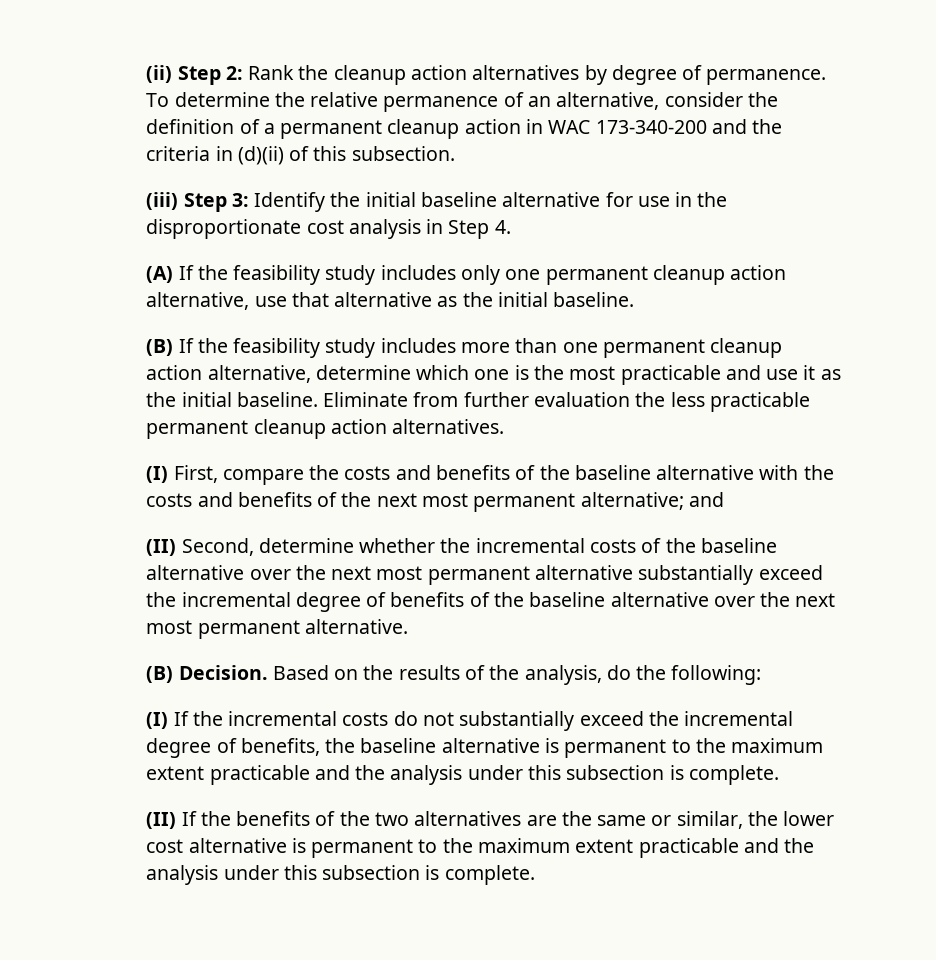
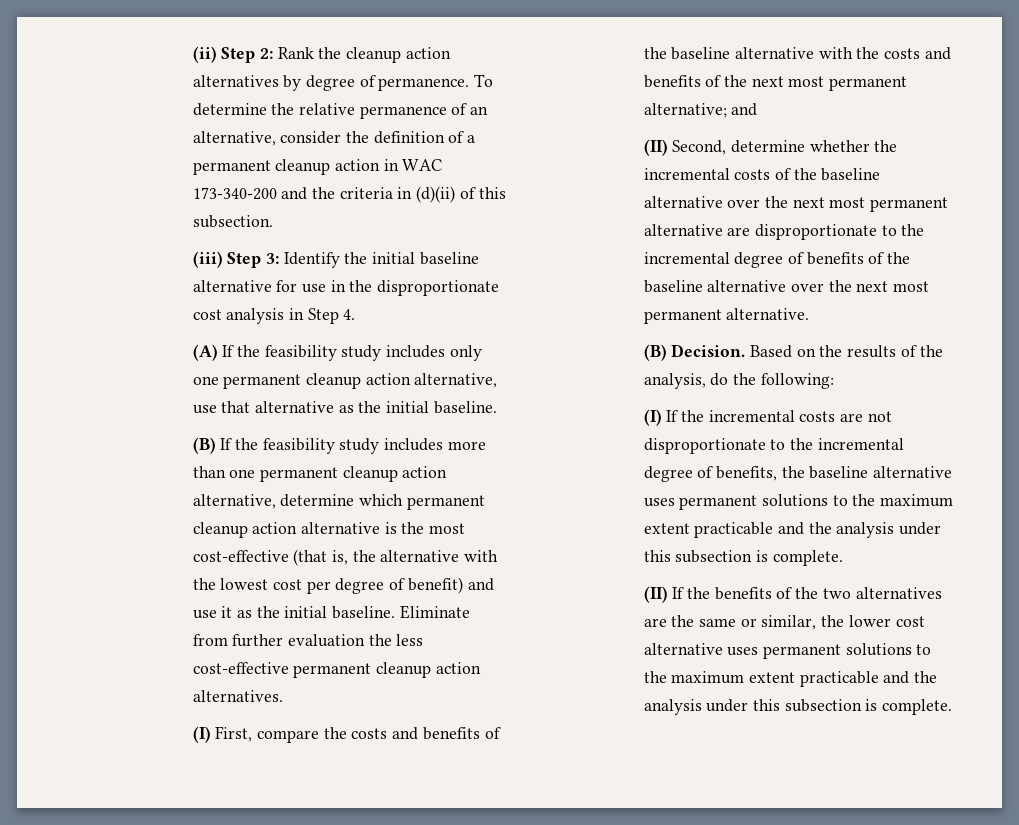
[474,365,721,385] one is the most practicable -> [406,495,485,510] [192,522,466,538] [192,549,499,566] [192,577,463,594] permanent cleanup action alternative is the most cost-effective (that is, the alternative with the lowest cost per degree of benefit)
[709,392,810,412] practicable -> [192,662,289,674] cost-effective
[638,565,823,585] substantially exceed -> [727,224,897,240] are disproportionate to
[393,711,644,731] do not substantially exceed -> [840,411,892,422] [643,438,786,454] are not disproportionate to
[544,738,667,758] is permanent -> [643,494,828,510] uses permanent solutions
[291,838,414,858] is permanent -> [727,643,912,659] uses permanent solutions

